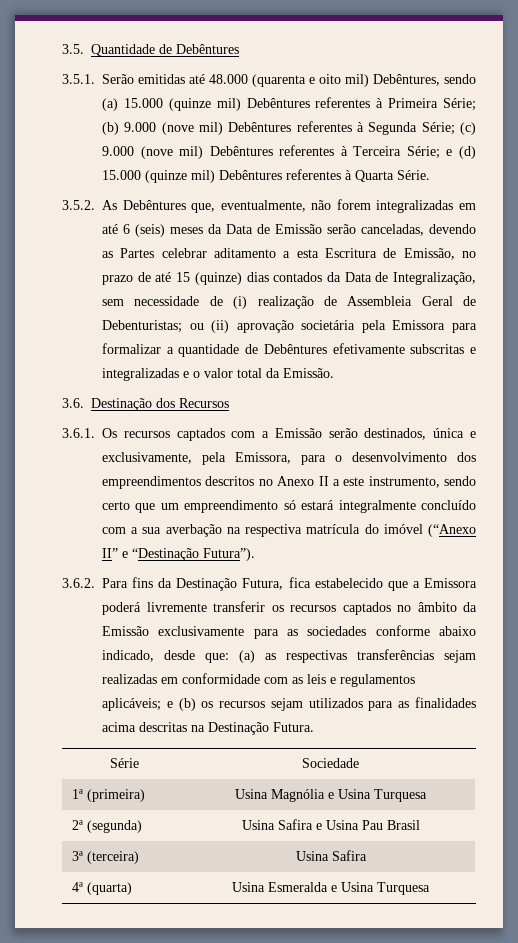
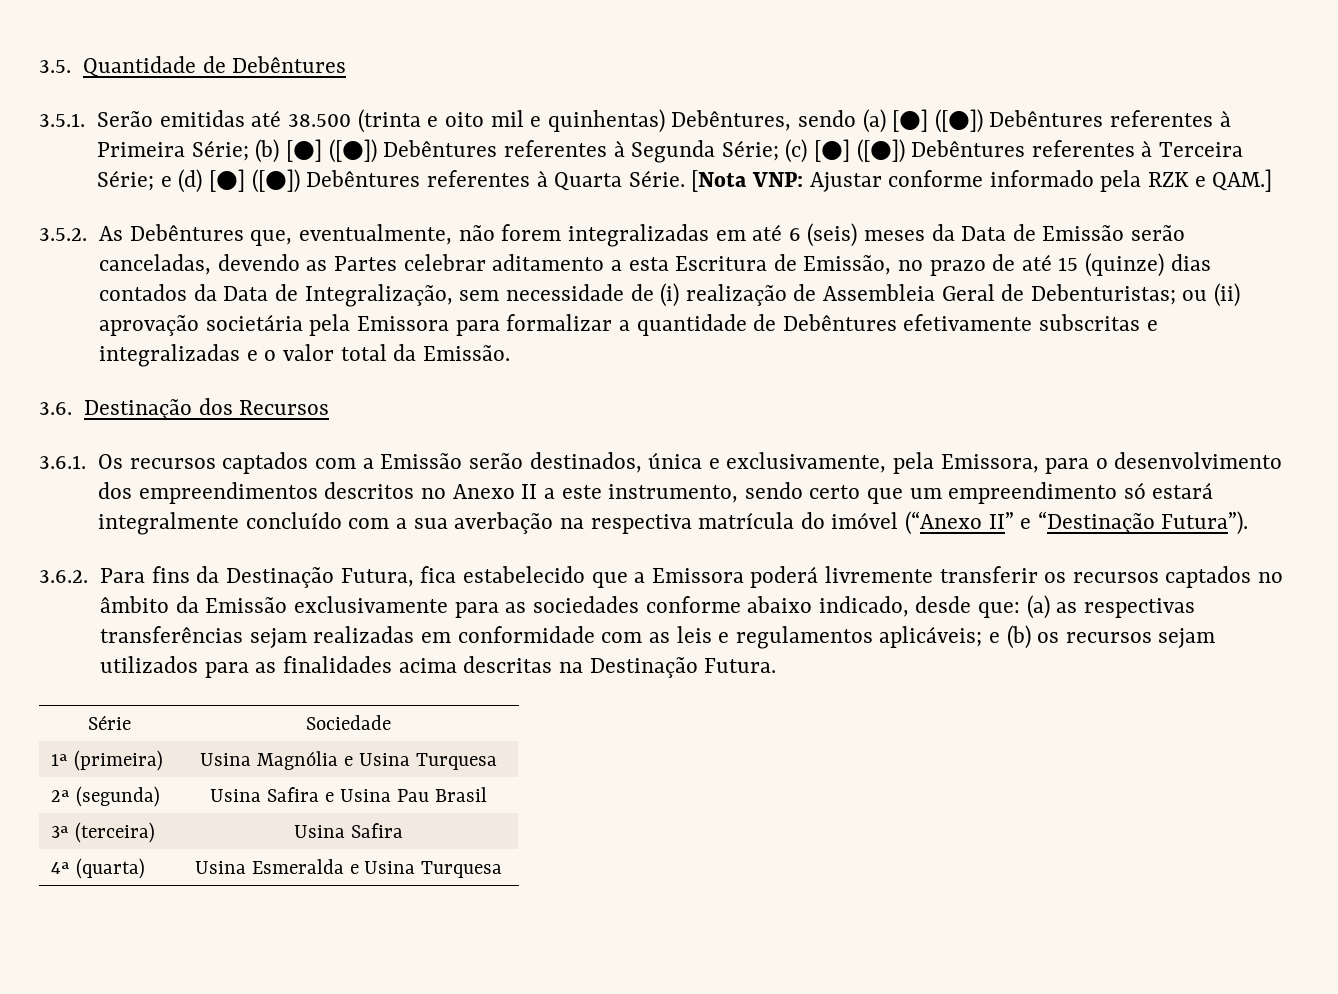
[209,74,476,87] [102,98,241,111] 48.000 (quarenta e oito mil) Debêntures, sendo (a) 15.000 (quinze mil) -> [288,109,983,133] 38.500 (trinta e oito mil e quinhentas) Debêntures, sendo (a) [●] ([●])
[124,122,224,135] 9.000 (nove mil) -> [286,139,377,163] [●] ([●])
[102,146,204,159] 9.000 (nove mil) -> [814,139,905,163] [●] ([●])
[102,170,215,183] 15.000 (quinze mil) -> [209,169,300,193] [●] ([●])
(430, 175) none -> [691,169,1273,192] [Nota VNP: Ajustar conforme informado pela RZK e QAM.]

